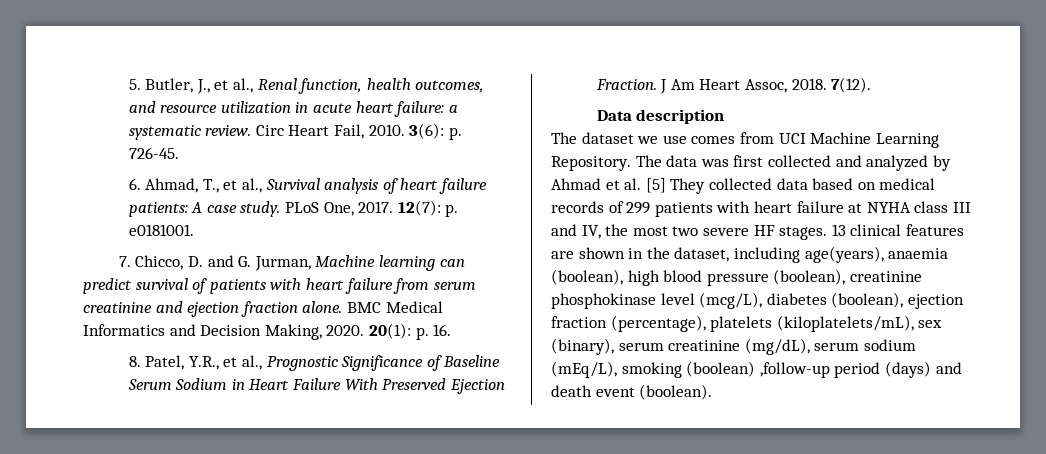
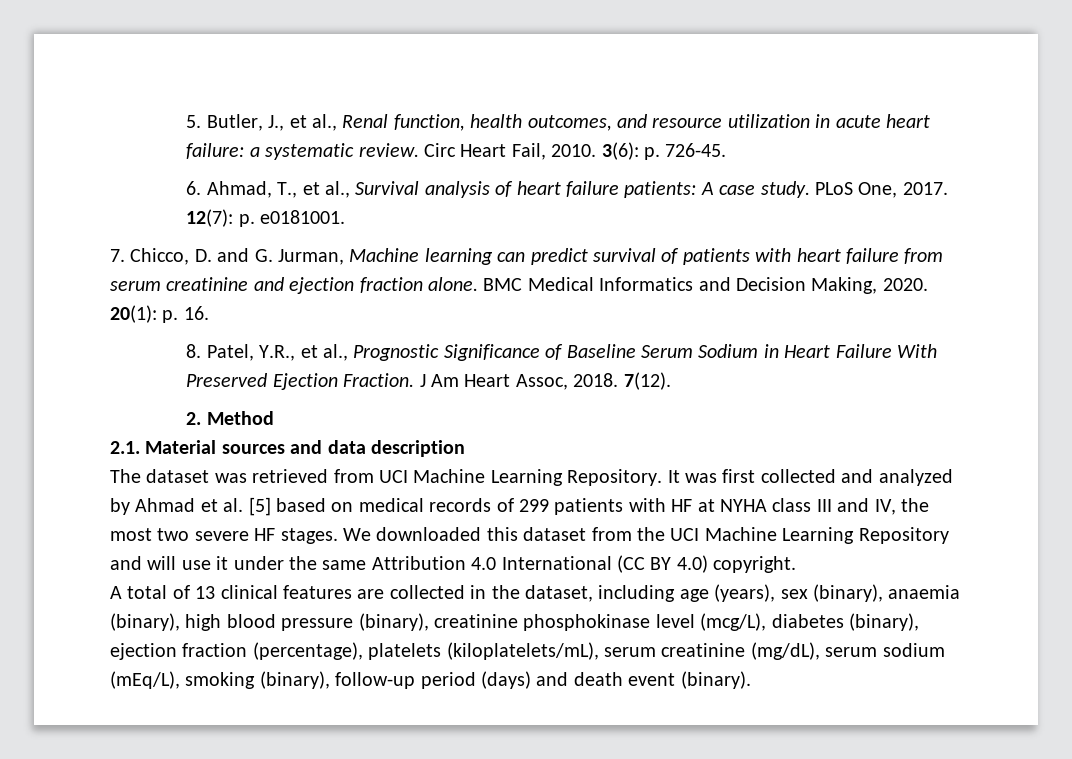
[596,110,632,121] Data -> [186,411,274,425] [110,440,366,454] 2. Method // 2.1. Material sources and data
[637,135,736,144] we use comes -> [214,469,329,483] was retrieved
[635,155,698,167] The data -> [667,470,680,483] It
[670,178,808,194] They collected data -> (271, 506) none
[753,201,844,213] heart failure -> [671,499,693,512] HF
(828, 233) none -> [343,527,949,544] [110,555,797,573] [110,585,190,599] We downloaded this dataset from the UCI Machine Learning Repository and will use it under the same Attribution 4.0 International (CC BY 4.0) copyright. // A total of
[578,247,625,259] shown -> [389,585,465,599] collected
[804,246,949,263] [551,269,623,285] age(years), anaemia (boolean), -> [679,584,961,602] [110,613,180,631] age (years), sex (binary), anaemia (binary),
[773,269,846,285] (boolean), -> [358,613,429,631] (binary),
[831,292,904,308] (boolean), -> [848,613,919,631] (binary),
[918,320,943,328] [551,338,614,355] sex (binary), -> (599, 651) none
[686,361,830,378] (boolean) ,follow-up -> [259,671,416,689] (binary), follow-up
[639,384,713,400] (boolean). -> [680,671,751,689] (binary).

